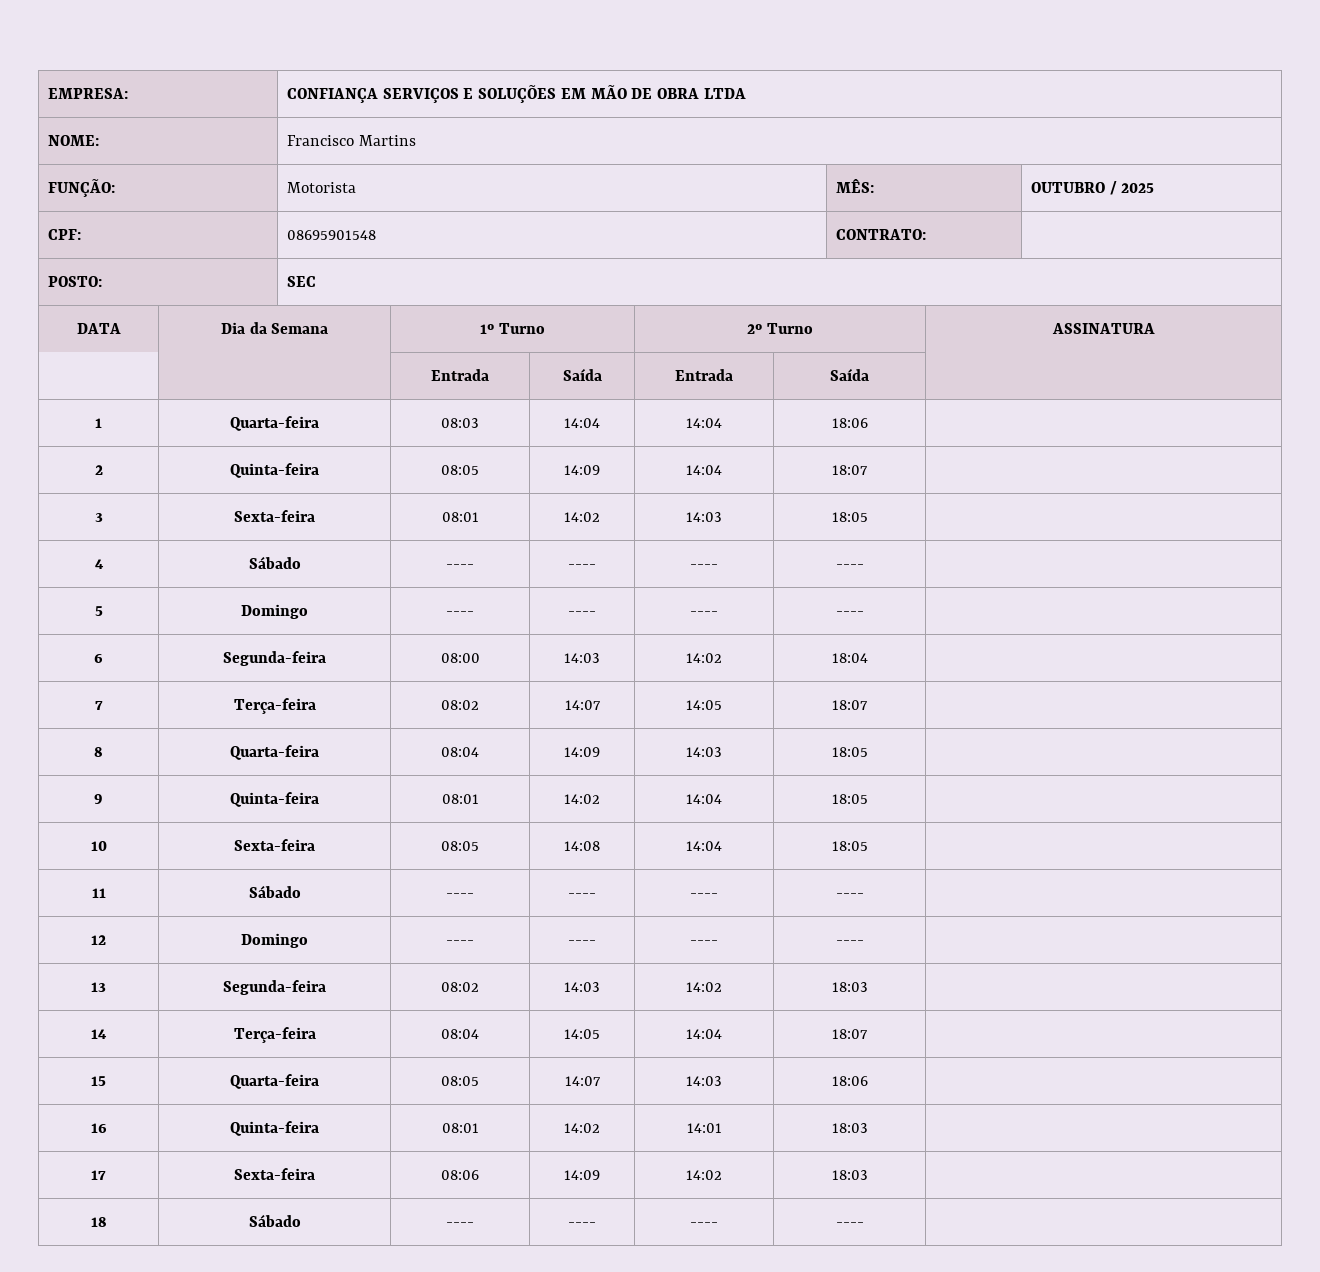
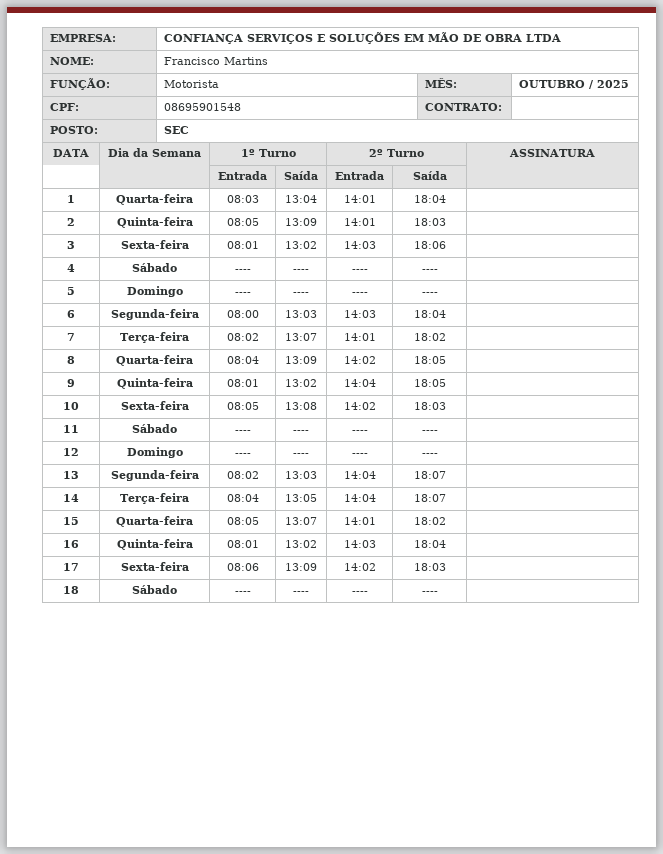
[564,418,600,428] [686,418,722,428] [831,418,868,428] 14:04 | 14:04 | 18:06 -> [285,195,317,203] [343,195,376,203] [413,195,446,203] 13:04 | 14:01 | 18:04
[564,465,600,475] [686,465,722,475] [832,465,868,475] 14:09 | 14:04 | 18:07 -> [285,218,317,226] [343,218,376,226] [413,218,446,226] 13:09 | 14:01 | 18:03
[564,512,600,522] [686,512,722,522] [831,512,868,522] 14:02 | 14:03 | 18:05 -> [285,241,317,249] [343,241,376,249] [413,241,446,249] 13:02 | 14:03 | 18:06
[564,653,600,663] [686,653,722,663] | 14:03 | 14:02 -> [285,310,317,318] [343,310,376,318] | 13:03 | 14:03
[564,700,601,710] [686,700,722,710] [832,700,868,710] 14:07 | 14:05 | 18:07 -> [285,333,317,341] [343,333,376,341] [413,333,446,341] 13:07 | 14:01 | 18:02
[564,747,600,757] [686,747,722,757] 14:09 | 14:03 -> [285,356,317,364] [343,356,376,364] 13:09 | 14:02
[564,794,600,804] 14:02 -> [285,379,317,387] 13:02
[564,841,600,851] [686,841,722,851] [831,841,868,851] 14:08 | 14:04 | 18:05 -> [285,402,317,410] [343,402,376,410] [413,402,446,410] 13:08 | 14:02 | 18:03
[564,982,600,992] [686,982,722,992] [831,982,868,992] 14:03 | 14:02 | 18:03 -> [285,471,317,479] [343,471,376,479] [413,471,446,479] 13:03 | 14:04 | 18:07
[564,1029,600,1039] 14:05 -> [285,494,317,502] 13:05
[564,1076,601,1086] [686,1076,722,1086] [831,1076,868,1086] 14:07 | 14:03 | 18:06 -> [285,517,317,525] [343,517,376,525] [413,517,446,525] 13:07 | 14:01 | 18:02
[564,1123,600,1133] [686,1123,722,1133] [831,1123,868,1133] 14:02 | 14:01 | 18:03 -> [285,540,317,548] [343,540,376,548] [413,540,446,548] 13:02 | 14:03 | 18:04
[564,1170,600,1180] 14:09 -> [285,563,317,571] 13:09

